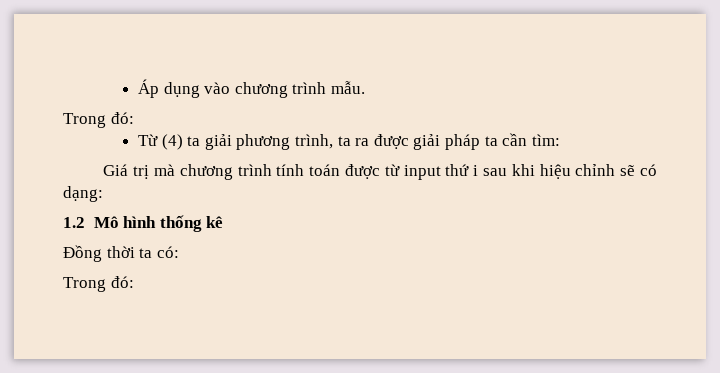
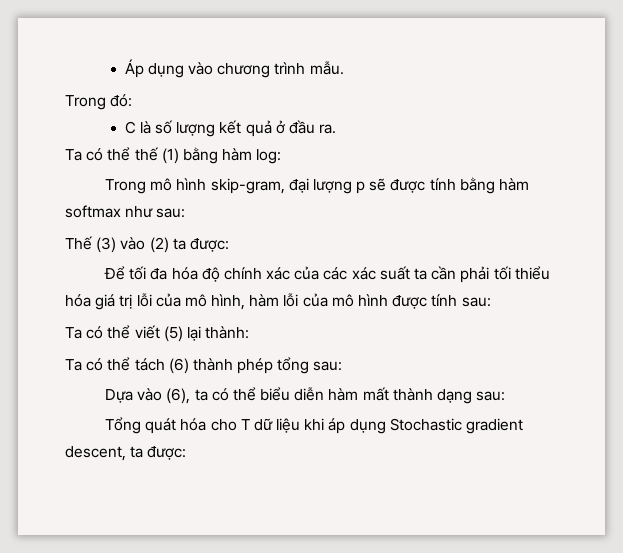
[138,133,560,150] [103,164,657,180] [63,186,103,202] [63,215,224,232] [63,245,179,262] [63,276,134,292] Từ (4) ta giải phương trình, ta ra được giải pháp ta cần tìm: // Giá trị mà chương trình tính toán được từ input thứ i sau khi hiệu chỉnh sẽ có dạng: // 1.2 Mô hình thống kê // Đồng thời ta có: // Trong đó: -> [124,120,337,137] [65,147,282,164] [104,177,530,194] [65,205,186,218] [65,236,229,253] [103,266,550,283] [65,293,491,310] [65,325,250,342] [65,357,343,374] [104,387,506,404] [104,417,524,434] [65,446,187,461] C là số lượng kết quả ở đầu ra. // Ta có thể thế (1) bằng hàm log: // Trong mô hình skip-gram, đại lượng p sẽ được tính bằng hàm softmax như sau: // Thế (3) vào (2) ta được: // Để tối đa hóa độ chính xác của các xác suất ta cần phải tối thiểu hóa giá trị lỗi của mô hình, hàm lỗi của mô hình được tính sau: // Ta có thể viết (5) lại thành: // Ta có thể tách (6) thành phép tổng sau: // Dựa vào (6), ta có thể biểu diễn hàm mất thành dạng sau: // Tổng quát hóa cho T dữ liệu khi áp dụng Stochastic gradient descent, ta được:

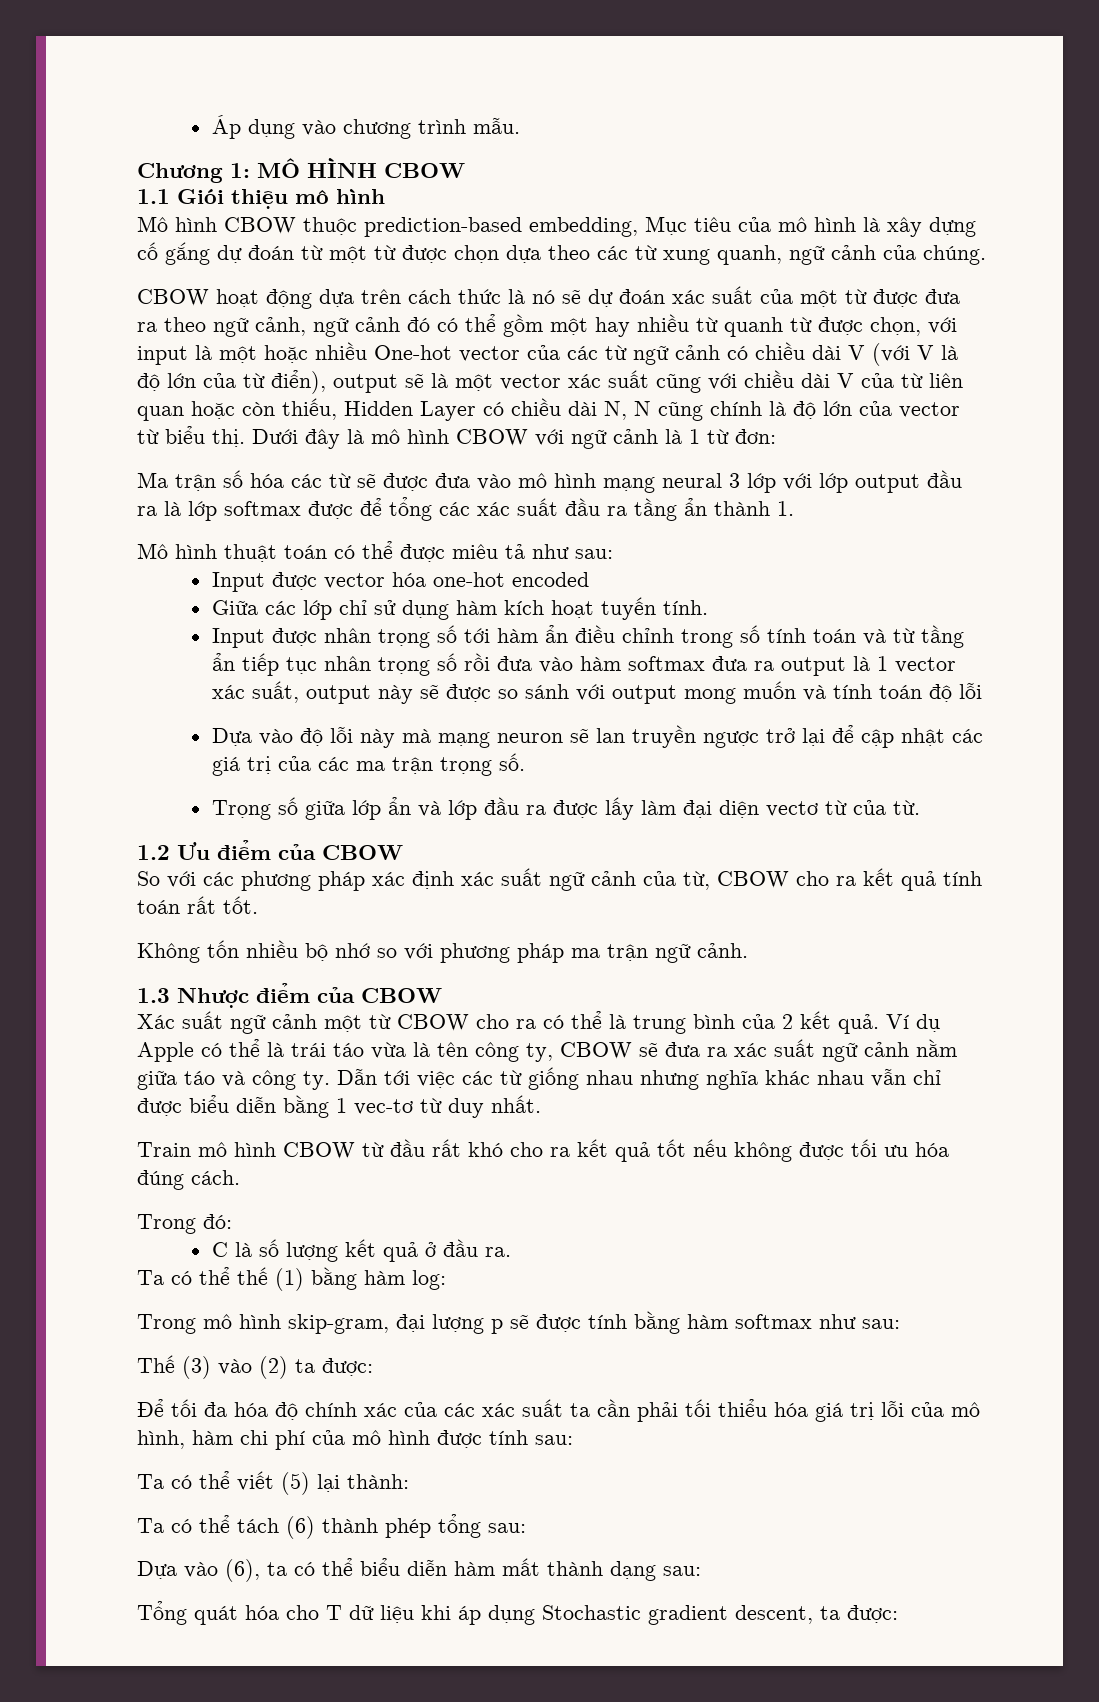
(344, 68) none -> [137,158,465,183] [137,188,385,209] [137,216,976,237] [137,242,986,265] [137,286,960,309] [137,314,957,337] [137,342,958,366] [137,370,963,394] [137,398,960,421] [137,426,776,449] [137,470,962,493] [137,497,794,521] [137,541,613,562] [211,572,589,592] [211,597,708,620] [211,625,964,648] [211,653,956,676] [211,681,982,704] [211,725,983,748] [211,753,525,776] [211,797,920,820] [137,840,403,860] [137,868,982,891] [137,896,258,914] [137,940,748,963] [137,983,442,1008] [137,1011,940,1034] [137,1039,957,1062] [137,1067,941,1090] [137,1095,541,1118] [137,1139,949,1162] [137,1170,240,1190] // Chương 1: MÔ HÌNH CBOW // 1.1 Giói thiệu mô hình // Mô hình CBOW thuộc prediction-based embedding, Mục tiêu của mô hình là xây dựng cố gắng dự đoán từ một từ được chọn dựa theo các từ xung quanh, ngữ cảnh của chúng. // CBOW hoạt động dựa trên cách thức là nó sẽ dự đoán xác suất của một từ được đưa ra theo ngữ cảnh, ngữ cảnh đó có thể gồm một hay nhiều từ quanh từ được chọn, với input là một hoặc nhiều One-hot vector của các từ ngữ cảnh có chiều dài V (với V là độ lớn của từ điển), output sẽ là một vector xác suất cũng với chiều dài V của từ liên quan hoặc còn thiếu, Hidden Layer có chiều dài N, N cũng chính là độ lớn của vector từ biểu thị. Dưới đây là mô hình CBOW với ngữ cảnh là 1 từ đơn: // Ma trận số hóa các từ sẽ được đưa vào mô hình mạng neural 3 lớp với lớp output đầu ra là lớp softmax được để tổng các xác suất đầu ra tầng ẩn thành 1. // Mô hình thuật toán có thể được miêu tả như sau: // Input được vector hóa one-hot encoded // Giữa các lớp chỉ sử dụng hàm kích hoạt tuyến tính. // Input được nhân trọng số tới hàm ẩn điều chỉnh trong số tính toán và từ tầng ẩn tiếp tục nhân trọng số rồi đưa vào hàm softmax đưa ra output là 1 vector xác suất, output này sẽ được so sánh với output mong muốn và tính toán độ lỗi // Dựa vào độ lỗi này mà mạng neuron sẽ lan truyền ngược trở lại để cập nhật các giá trị của các ma trận trọng số. // Trọng số giữa lớp ẩn và lớp đầu ra được lấy làm đại diện vectơ từ của từ. // 1.2 Ưu điểm của CBOW // So với các phương pháp xác định xác suất ngữ cảnh của từ, CBOW cho ra kết quả tính toán rất tốt. // Không tốn nhiều bộ nhớ so với phương pháp ma trận ngữ cảnh. // 1.3 Nhược điểm của CBOW // Xác suất ngữ cảnh một từ CBOW cho ra có thể là trung bình của 2 kết quả. Ví dụ Apple có thể là trái táo vừa là tên công ty, CBOW sẽ đưa ra xác suất ngữ cảnh nằm giữa táo và công ty. Dẫn tới việc các từ giống nhau nhưng nghĩa khác nhau vẫn chỉ được biểu diễn bằng 1 vec-tơ từ duy nhất. // Train mô hình CBOW từ đầu rất khó cho ra kết quả tốt nếu không được tối ưu hóa đúng cách.
[283,293,299,307] lỗi -> [240,1430,305,1450] chi phí

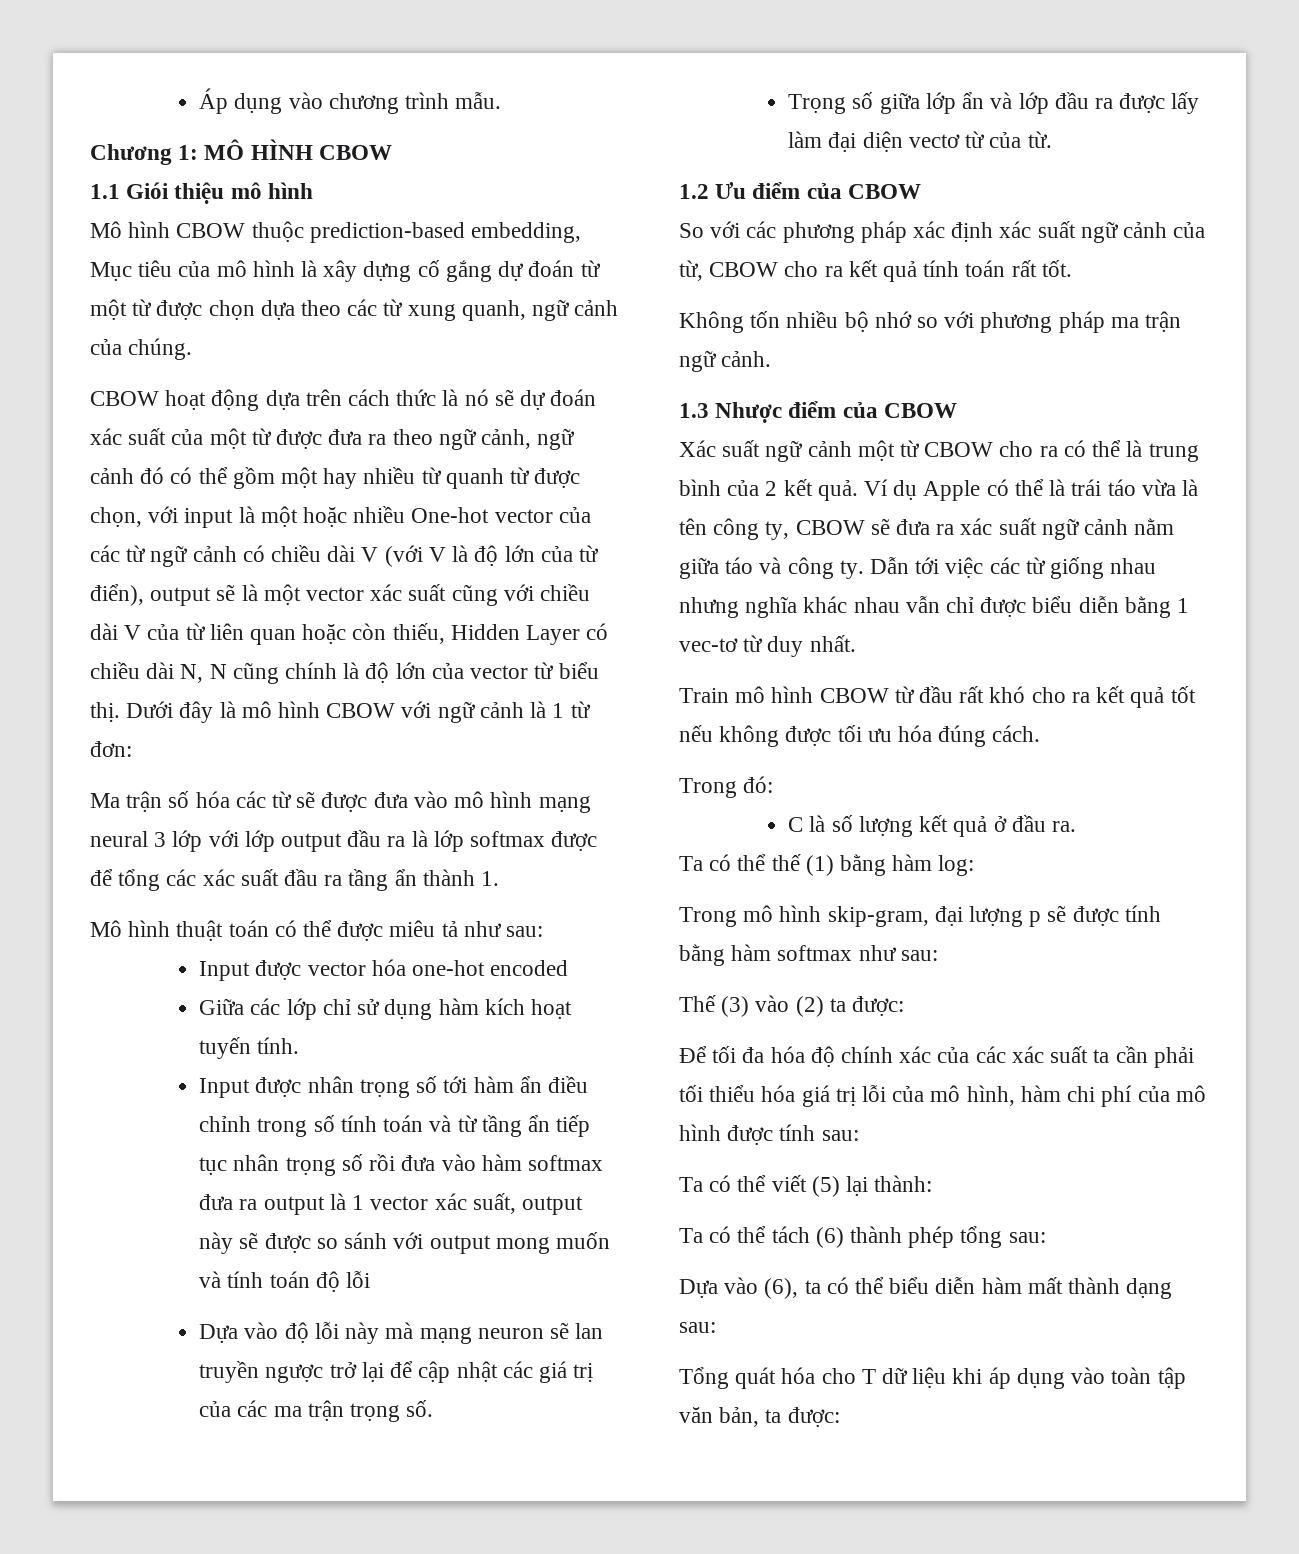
[542,1605,813,1625] Stochastic gradient descent, -> [1071,1367,1186,1389] [679,1407,760,1427] vào toàn tập văn bản,

